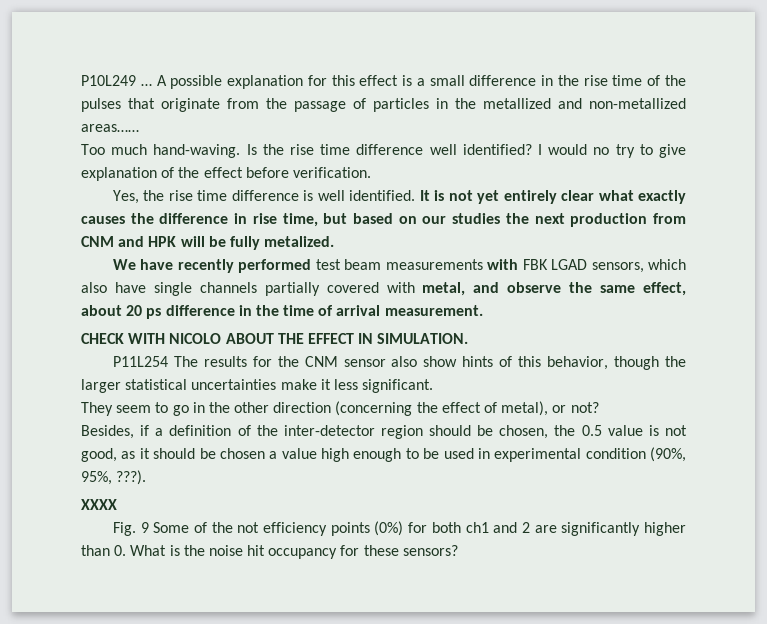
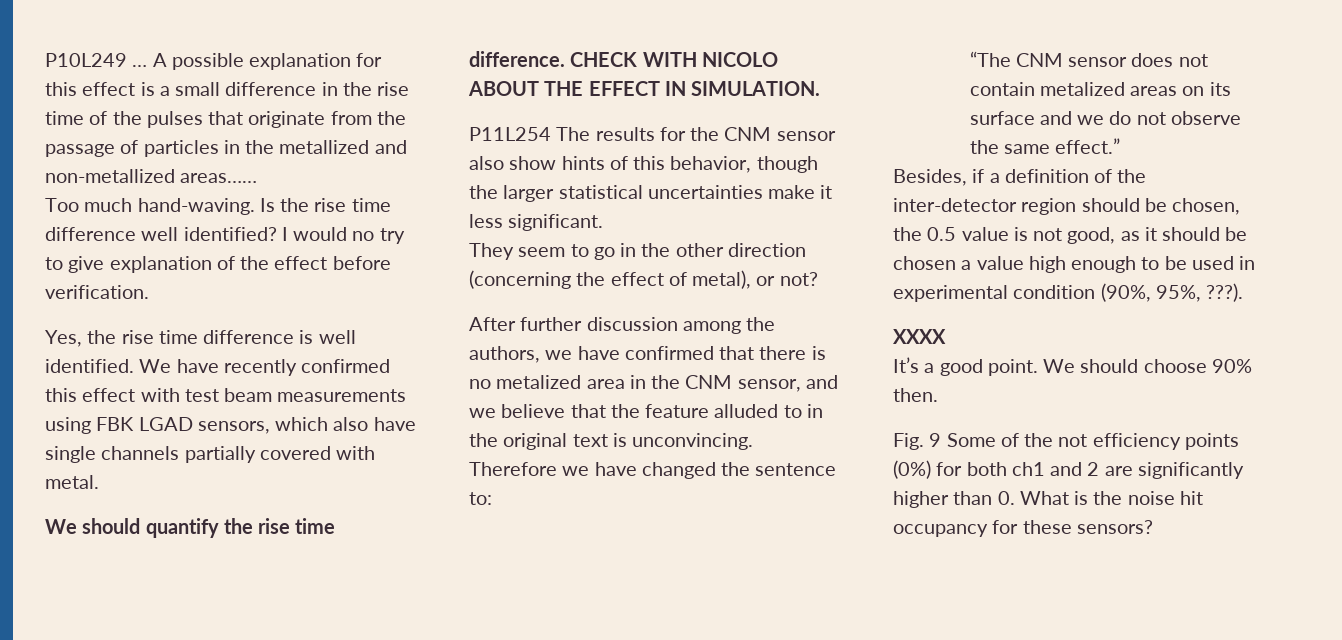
[419,190,686,204] [81,213,687,227] [81,236,335,250] [112,259,312,273] It is not yet entirely clear what exactly causes the difference in rise time, but based on our studies the next production from CNM and HPK will be fully metalized. // We have recently performed -> [139,359,391,376] [45,388,180,402] We have recently confirmed this effect with
[487,259,519,270] with -> [45,417,91,434] using
[422,282,686,296] [81,305,483,319] metal, and observe the same effect, about 20 ps difference in the time of arrival measurement. // -> [45,475,99,489] [45,518,336,538] [469,51,565,67] metal. // We should quantify the rise time difference.
(599, 407) none -> [469,317,776,334] [469,346,826,363] [469,375,838,392] [469,404,823,418] [469,433,754,450] [469,462,837,479] [469,492,492,505] [969,51,1208,67] [969,82,1231,96] [969,111,1241,125] [969,138,1121,154] // After further discussion among the authors, we have confirmed that there is no metalized area in the CNM sensor, and we believe that the feature alluded to in the original text is unconvincing. Therefore we have changed the sentence to: // “The CNM sensor does not contain metalized areas on its surface and we do not observe the same effect.”
(117, 504) none -> [893,357,1252,376] [893,388,938,402] // It’s a good point. We should choose 90% then.

